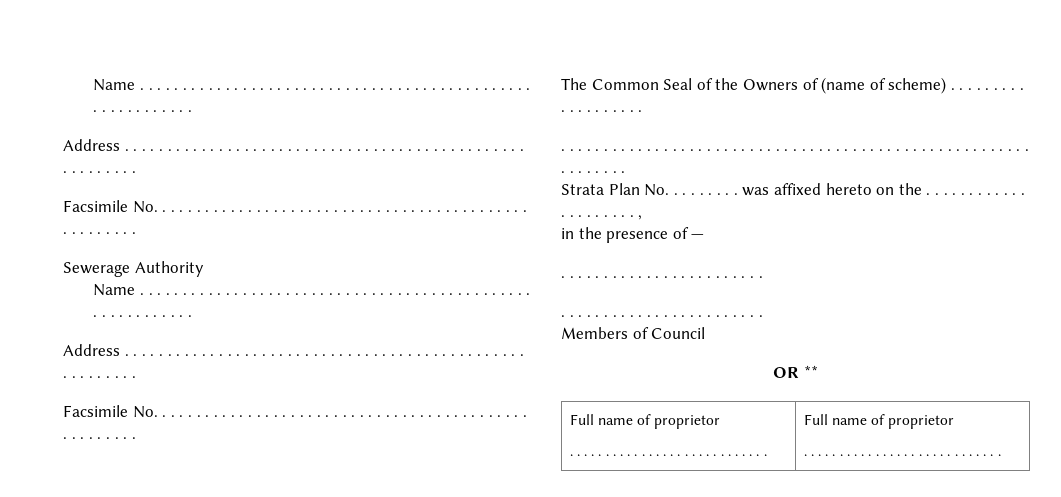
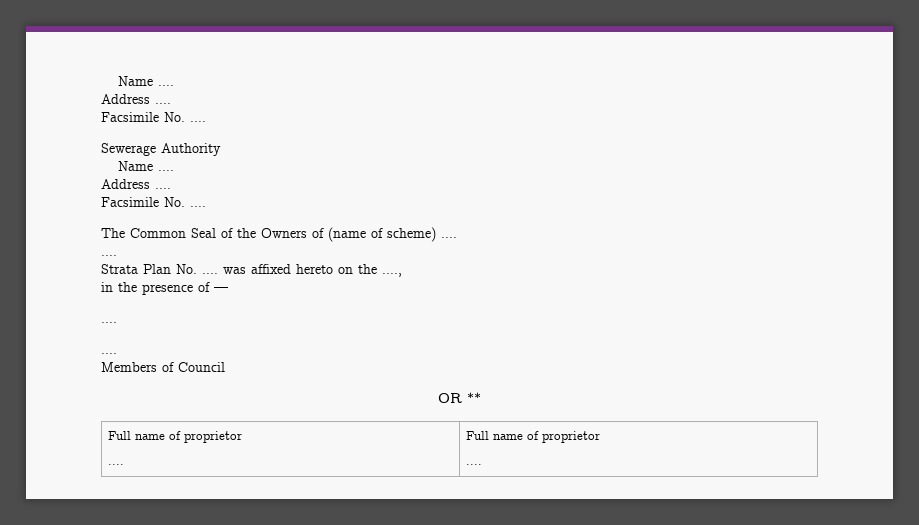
[93,79,531,91] [93,110,192,112] [63,139,524,151] [63,171,136,173] [63,200,527,213] [63,232,136,234] [63,261,204,277] [93,284,531,296] [93,315,192,317] [63,344,524,356] [63,376,136,378] [63,405,527,418] [63,437,136,439] Name . . . . . . . . . . . . . . . . . . . . . . . . . . . . . . . . . . . . . . . . . . . . . . . . . . . . . . . . . . // Address . . . . . . . . . . . . . . . . . . . . . . . . . . . . . . . . . . . . . . . . . . . . . . . . . . . . . . . . // Facsimile No. . . . . . . . . . . . . . . . . . . . . . . . . . . . . . . . . . . . . . . . . . . . . . . . . . . . . // Sewerage Authority // Name . . . . . . . . . . . . . . . . . . . . . . . . . . . . . . . . . . . . . . . . . . . . . . . . . . . . . . . . . . // Address . . . . . . . . . . . . . . . . . . . . . . . . . . . . . . . . . . . . . . . . . . . . . . . . . . . . . . . . // Facsimile No. . . . . . . . . . . . . . . . . . . . . . . . . . . . . . . . . . . . . . . . . . . . . . . . . . . . . -> [118,76,175,86] [101,94,171,104] [101,112,206,122] [101,143,221,156] [118,161,175,171] [101,179,171,189] [101,197,206,207] Name .... // Address .... // Facsimile No. .... // Sewerage Authority // Name .... // Address .... // Facsimile No. ....
[950,88,1024,90] [561,110,643,112] [561,149,1029,151] [561,171,626,173] [561,183,738,196] . . . . . . . . . . . . . . . . . . . // . . . . . . . . . . . . . . . . . . . . . . . . . . . . . . . . . . . . . . . . . . . . . . . . . . . . . . . . . . . . . . . // Strata Plan No. . . . . . . . . -> [441,237,457,238] [101,255,117,256] [101,264,218,274] .... // .... // Strata Plan No. ....
[926,193,1025,195] [561,215,643,220] . . . . . . . . . . . . . . . . . . . . . , -> [382,273,402,277] ....,
[561,276,763,278] [561,315,763,317] . . . . . . . . . . . . . . . . . . . . . . . . // . . . . . . . . . . . . . . . . . . . . . . . . -> [101,322,117,323] [101,353,117,354] .... // ....
[569,454,767,456] [803,414,955,429] [803,454,1001,456] . . . . . . . . . . . . . . . . . . . . . . . . . . . . | Full name of proprietor // . . . . . . . . . . . . . . . . . . . . . . . . . . . . -> [108,464,125,465] [466,431,601,443] [466,464,483,465] .... | Full name of proprietor // ....

